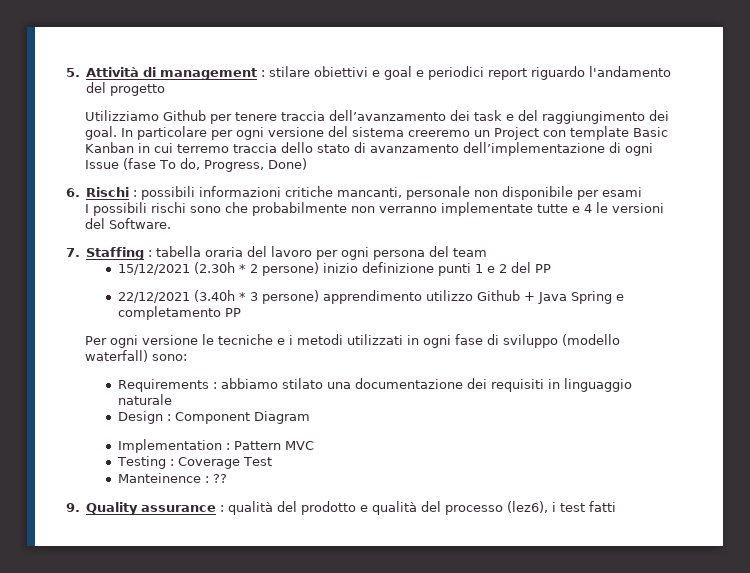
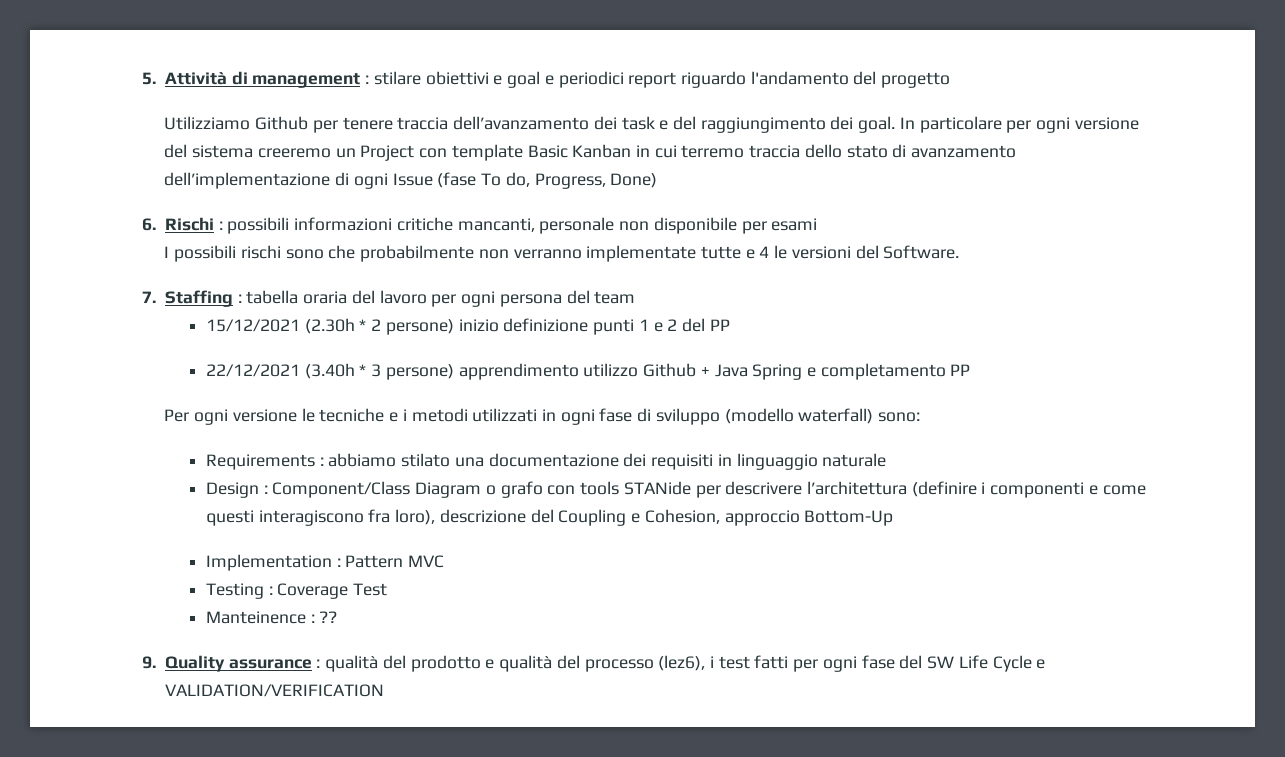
[174,412,250,424] Component -> [272,481,411,498] Component/Class
(310, 417) none -> [485,481,1146,498] [205,509,894,526] o grafo con tools STANide per descrivere l’architettura (definire i componenti e come questi interagiscono fra loro), descrizione del Coupling e Cohesion, approccio Bottom-Up
(617, 506) none -> [793,655,1046,672] [164,684,384,697] per ogni fase del SW Life Cycle e VALIDATION/VERIFICATION

